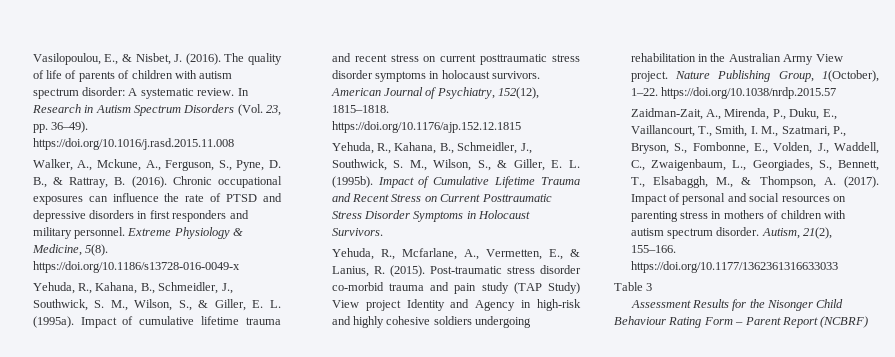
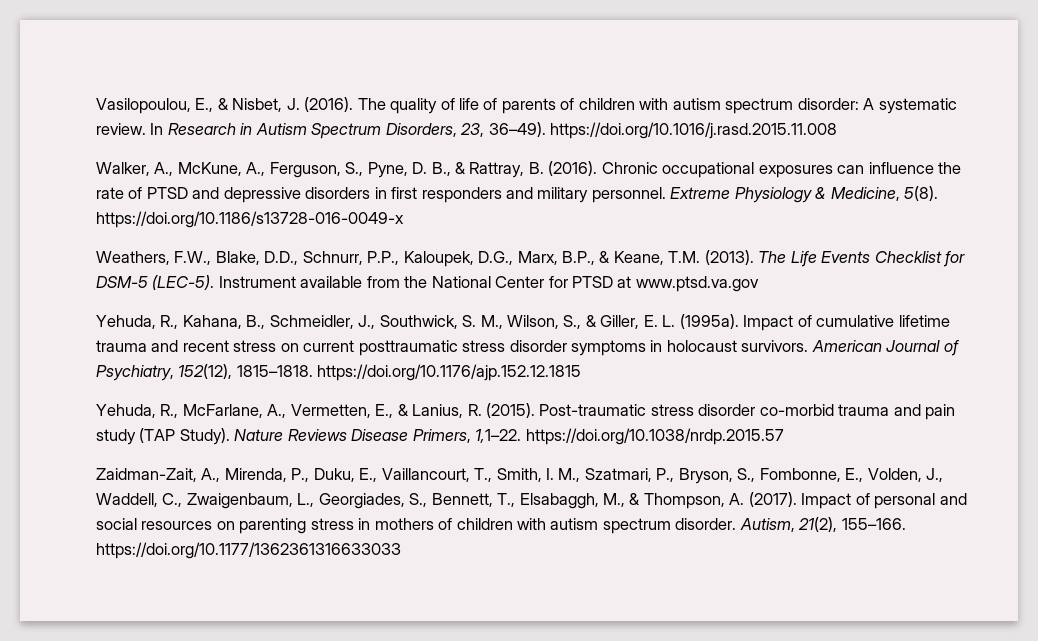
[183,104,281,116] [32,124,48,133] Disorders (Vol. 23, pp. -> [385,123,485,137] Disorders, 23,
[96,159,141,171] Mckune, -> [177,162,242,176] McKune,
(240, 267) none -> [95,250,966,267] [95,275,759,292] // Weathers, F.W., Blake, D.D., Schnurr, P.P., Kaloupek, D.G., Marx, B.P., & Keane, T.M. (2013). The Life Events Checklist for DSM-5 (LEC-5). Instrument available from the National Center for PTSD at www.ptsd.va.gov
[394,142,532,154] [331,159,580,171] [331,176,580,188] [331,193,552,202] [331,210,531,222] [331,228,383,236] [331,248,457,260] Kahana, B., Schmeidler, J., Southwick, S. M., Wilson, S., & Giller, E. L. (1995b). Impact of Cumulative Lifetime Trauma and Recent Stress on Current Posttraumatic Stress Disorder Symptoms in Holocaust Survivors. // Yehuda, R., Mcfarlane, -> [182,404,263,418] McFarlane,
[548,282,580,294] [331,299,581,311] [331,316,532,328] [630,53,843,65] [630,70,879,82] [630,88,658,96] Study) View project Identity and Agency in high-risk and highly cohesive soldiers undergoing rehabilitation in the Australian Army View project. Nature Publishing Group, 1(October), 1–22. -> [179,428,522,445] Study). Nature Reviews Disease Primers, 1,1–22.
[614,282,653,291] [630,299,844,311] [614,316,869,328] // Table 3 // Assessment Results for the Nisonger Child Behaviour Rating Form – Parent Report (NCBRF) -> (401, 550) none

